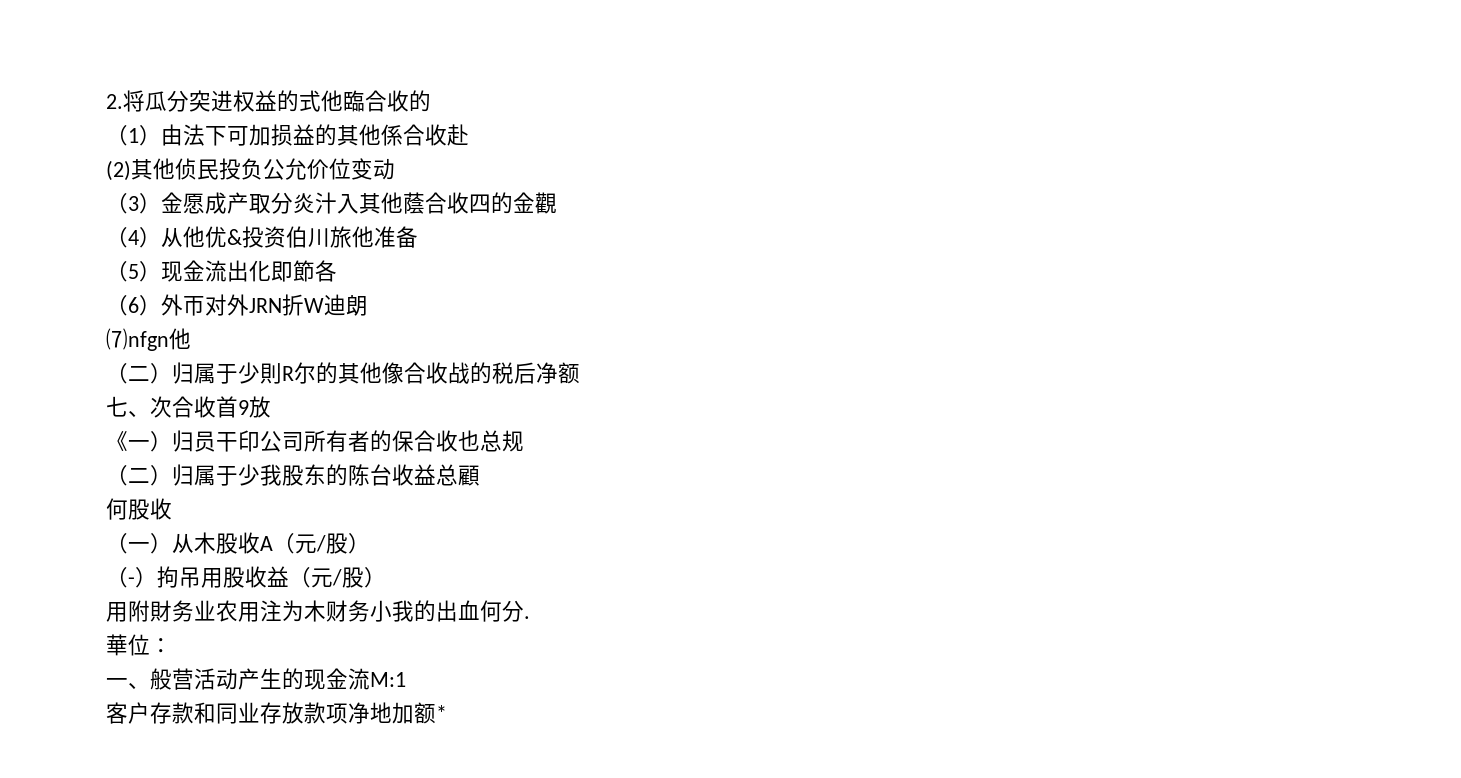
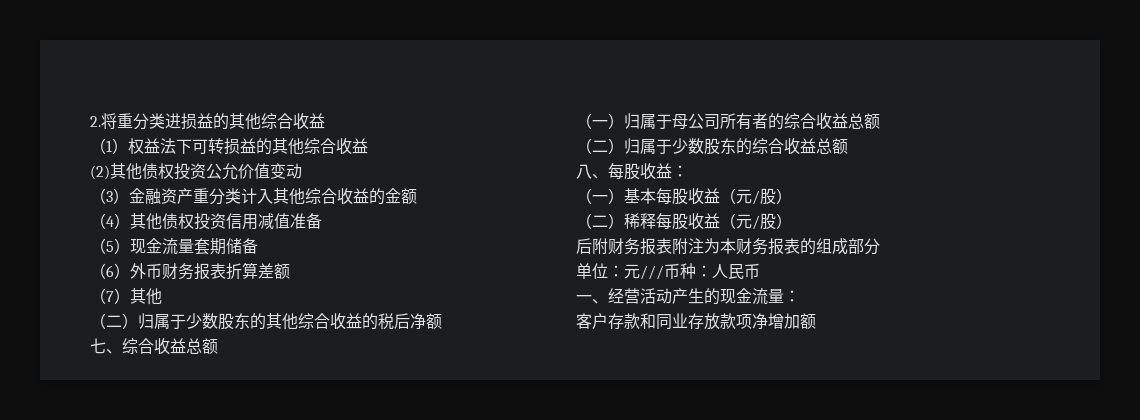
[145,90,431,112] [106,124,469,146] [106,158,395,181] [106,192,557,214] [106,226,374,248] 瓜分突进权益的式他臨合收的 // （1）由法下可加损益的其他係合收赴 // (2)其他侦民投负公允价位变动 // （3）金愿成产取分炎汁入其他蔭合收四的金觀 // （4）从他优&投资伯川旅他 -> [117,113,325,130] [90,138,368,155] [90,163,302,180] [90,188,417,205] [90,213,290,230] 重分类进损益的其他综合收益 // （1）权益法下可转损益的其他综合收益 // (2)其他债权投资公允价值变动 // （3）金融资产重分类计入其他综合收益的金额 // （4）其他债权投资信用减值
[227,260,337,282] 出化即節各 -> [178,238,258,255] 量套期储备
[183,294,368,316] [106,328,191,351] [106,362,580,384] [106,396,271,418] [106,430,524,452] [106,464,480,486] [106,498,172,520] [106,532,370,554] [106,566,386,588] [106,600,530,622] [106,634,128,656] 帀对外JRN折W迪朗 // ⑺nfgn他 // （二）归属于少則R尔的其他像合收战的税后净额 // 七、次合收首9放 // 《一）归员干印公司所有者的保合收也总规 // （二）归属于少我股东的陈台收益总顧 // 何股收 // （一）从木股收A（元/股） // （-）拘吊用股收益（元/股） // 用附財务业农用注为木财务小我的出血何分. // 華 -> [146,262,290,280] [90,288,162,305] [90,313,442,330] [90,338,218,355] [576,113,880,130] [576,138,848,155] [576,163,688,180] [576,188,792,205] [576,213,792,230] [576,238,880,255] [576,263,592,279] 币财务报表折算差额 // （7）其他 // （二）归属于少数股东的其他综合收益的税后净额 // 七、综合收益总额 // （一）归属于母公司所有者的综合收益总额 // （二）归属于少数股东的综合收益总额 // 八、每股收益： // （一）基本每股收益（元/股） // （二）稀释每股收益（元/股） // 后附财务报表附注为本财务报表的组成部分 // 单
(172, 645) none -> [624,263,760,280] 元///币种：人民币
[150,668,172,690] 般 -> [608,288,624,304] 经
[370,672,406,687] M:1 -> [768,289,800,303] 量：
[370,702,447,724] 地加额* -> [768,313,816,329] 增加额

